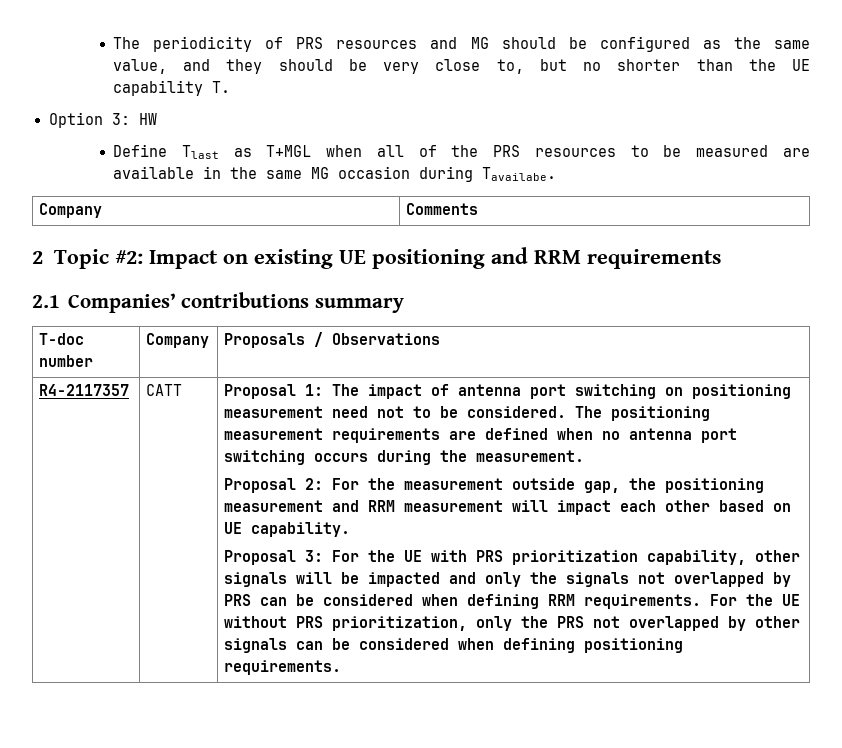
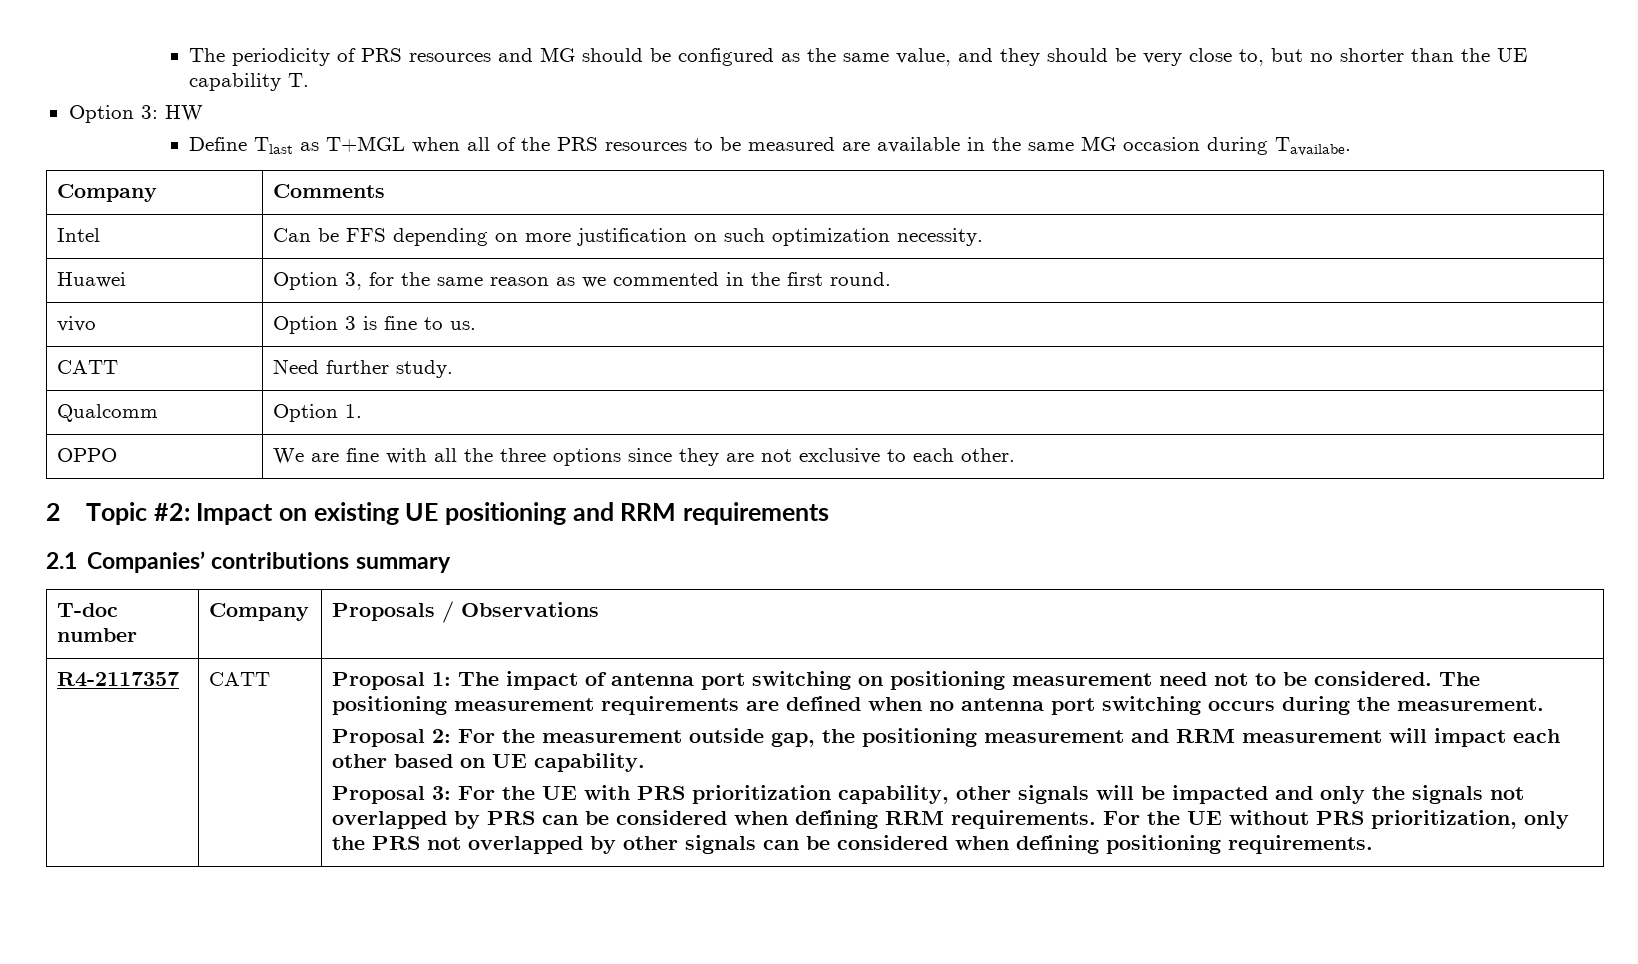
(479, 209) none -> [56,228,100,242] [272,228,983,246] [56,272,126,288] [272,272,891,290] [56,316,96,332] [272,316,476,334] [56,360,118,374] [272,359,453,378] [56,404,158,422] [272,404,362,422] [56,448,117,462] [272,448,1015,466] // Intel | Can be FFS depending on more justification on such optimization necessity. // Huawei | Option 3, for the same reason as we commented in the first round. // vivo | Option 3 is fine to us. // CATT | Need further study. // Qualcomm | Option 1. // OPPO | We are fine with all the three options since they are not exclusive to each other.

